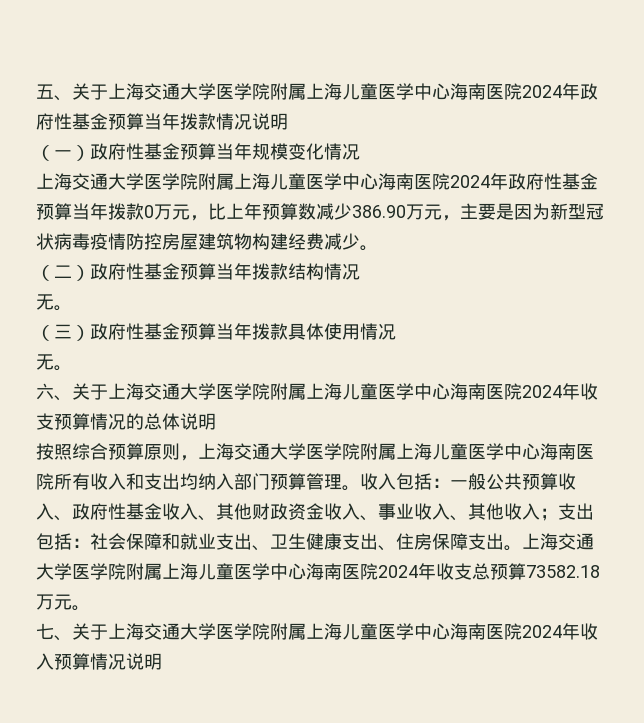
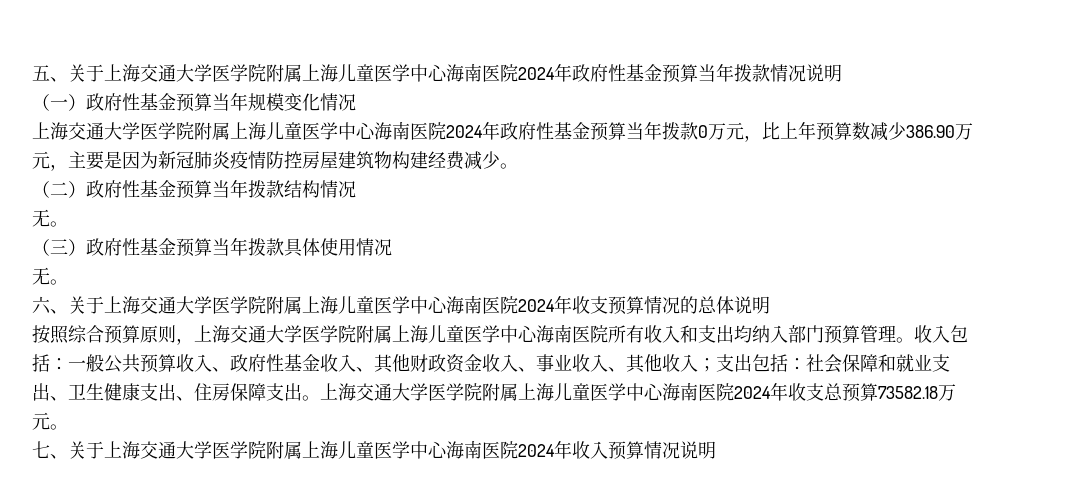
[568,203,604,220] [36,233,90,250] 型冠状病毒 -> [176,151,231,169] 冠肺炎

